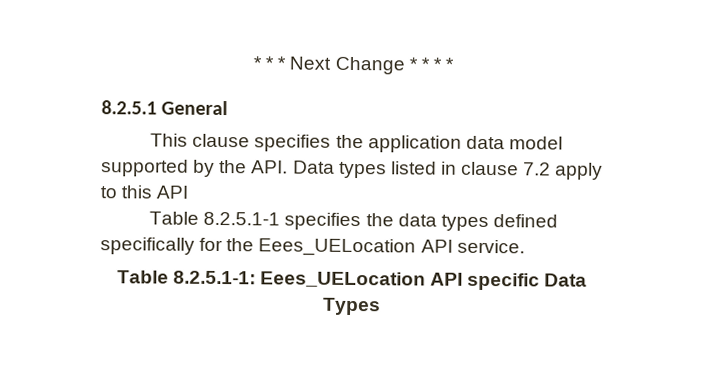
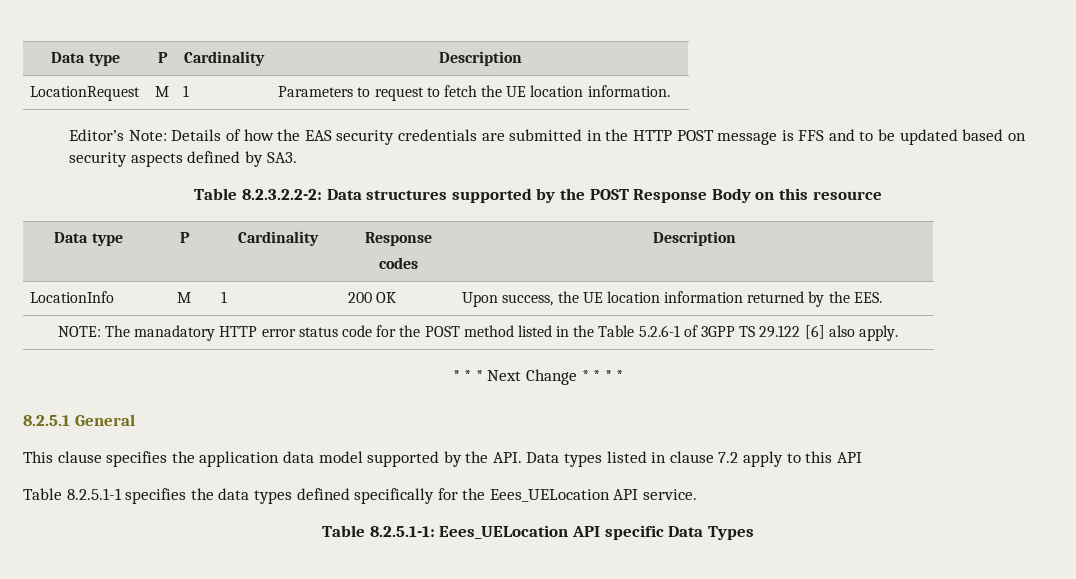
(252, 63) none -> [51,52,120,66] [157,52,168,63] [184,51,265,66] [438,51,522,66] [30,86,141,101] [155,86,169,97] [183,85,190,97] [278,85,670,101] [69,129,1026,145] [69,151,297,167] [194,188,882,203] [54,232,123,246] [179,232,190,243] [238,231,319,246] [365,232,432,246] [379,257,418,269] [653,231,736,246] [30,291,115,303] [177,292,191,303] [221,291,228,303] [348,292,397,303] [462,291,882,307] [57,325,898,341] Data type | P | Cardinality | Description // LocationRequest | M | 1 | Parameters to request to fetch the UE location information. // Editor’s Note: Details of how the EAS security credentials are submitted in the HTTP POST message is FFS and to be updated based on security aspects defined by SA3. // Table 8.2.3.2.2-2: Data structures supported by the POST Response Body on this resource // Data type | P | Cardinality | Response // codes | Description // LocationInfo | M | 1 | 200 OK | Upon success, the UE location information returned by the EES. // NOTE: The manadatory HTTP error status code for the POST method listed in the Table 5.2.6-1 of 3GPP TS 29.122 [6] also apply. //

